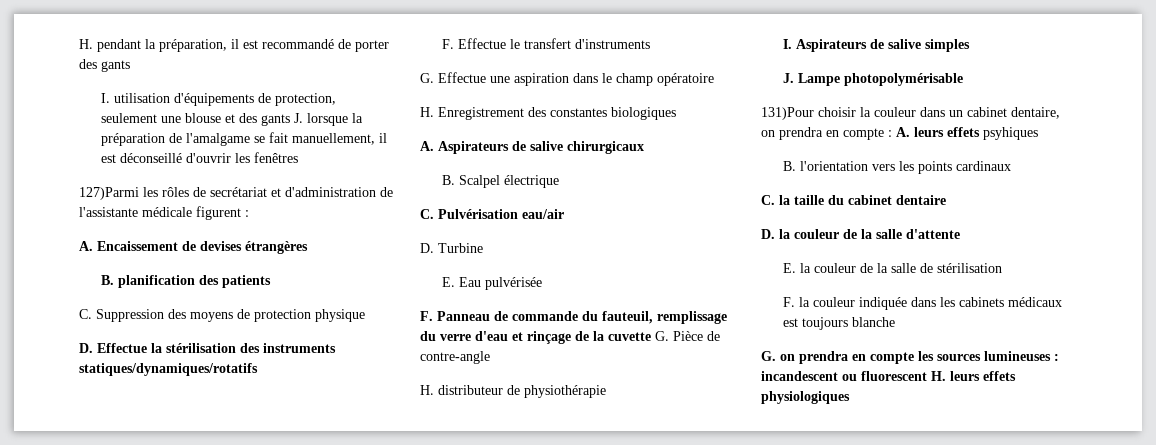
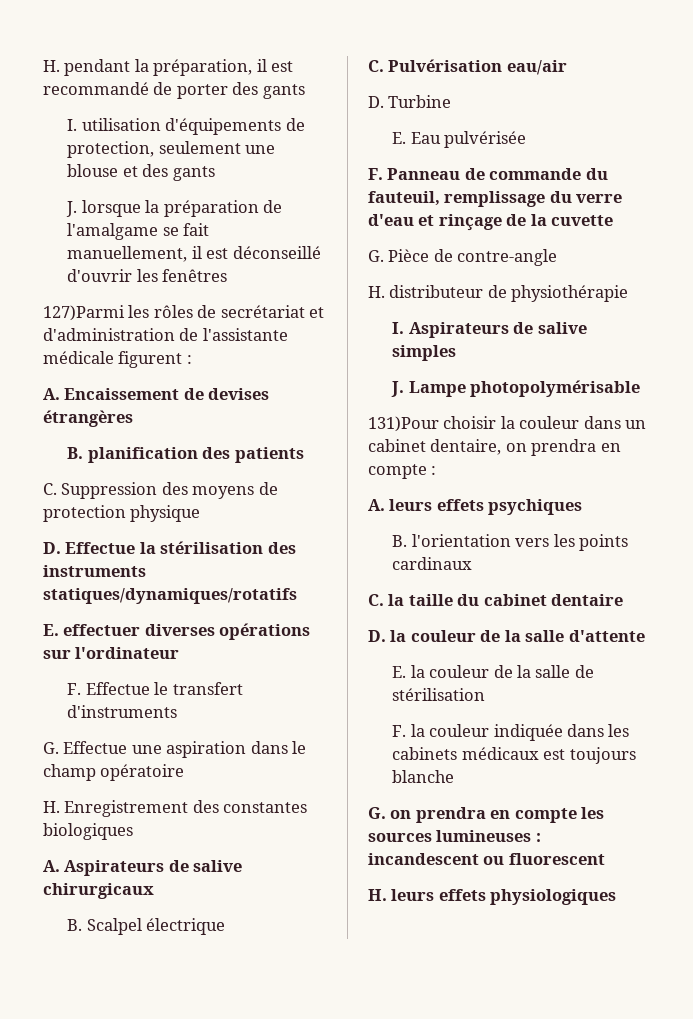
(291, 120) none -> (215, 173) //
(258, 369) none -> [43,623,311,640] [43,647,180,659] // E. effectuer diverses opérations sur l'ordinateur
(651, 336) none -> (614, 220) //
(892, 133) none -> (437, 470) //
[983,127,1038,140] psyhiques -> [488,499,583,515] psychiques
(927, 376) none -> (605, 859) //

